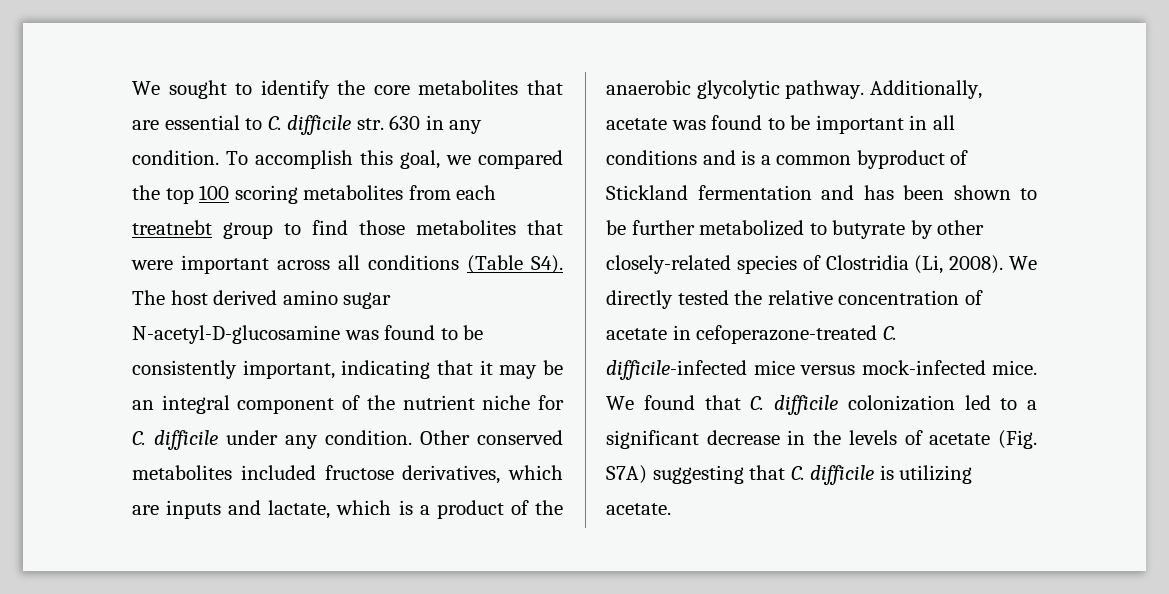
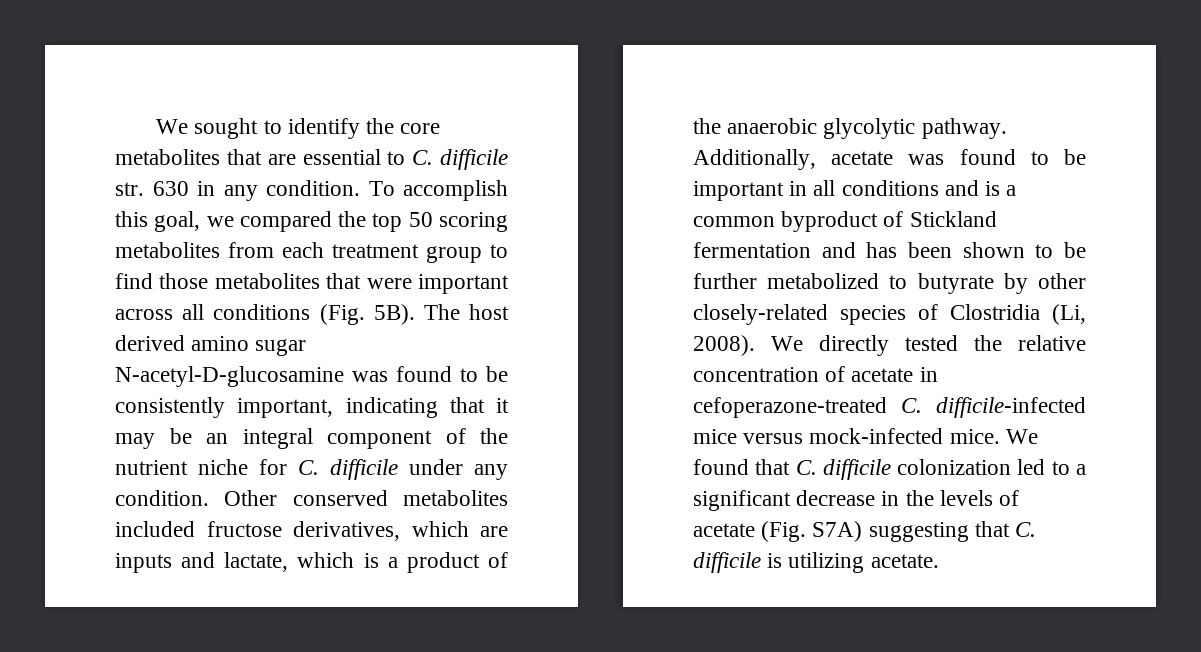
[199,185,230,200] 100 -> [408,212,433,227] 50
[132,220,212,235] treatnebt -> [332,244,419,258] treatment
[467,255,563,274] (Table S4). -> [319,304,415,325] (Fig. 5B).

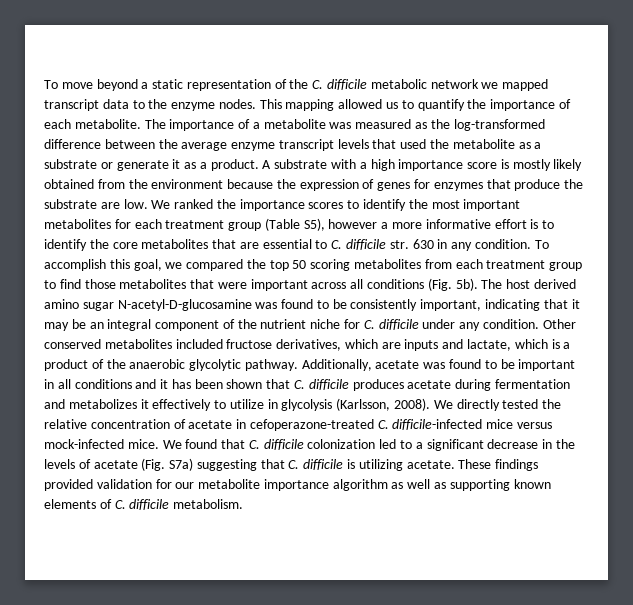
[156,118,259,139] We sought -> [44,79,549,91] [44,99,571,111] [44,119,545,131] [44,139,542,151] [44,159,583,171] [44,179,584,191] [44,199,521,211] [44,218,539,231] To move beyond a static representation of the C. difficile metabolic network we mapped transcript data to the enzyme nodes. This mapping allowed us to quantify the importance of each metabolite. The importance of a metabolite was measured as the log-transformed difference between the average enzyme transcript levels that used the metabolite as a substrate or generate it as a product. A substrate with a high importance score is mostly likely obtained from the environment because the expression of genes for enzymes that produce the substrate are low. We ranked the importance scores to identify the most important metabolites for each treatment group (Table S5), however a more informative effort is
[373,304,415,325] 5B). -> [455,278,478,291] 5b).
[985,181,1017,196] [693,211,997,232] [693,242,1086,258] [693,273,1086,294] [693,304,1086,325] is a common byproduct of Stickland fermentation and has been shown to be further metabolized to butyrate by other closely-related species of Clostridia (Li, -> [160,379,570,391] [44,398,391,411] it has been shown that C. difficile produces acetate during fermentation and metabolizes it effectively to utilize in glycolysis (Karlsson,
[812,521,863,542] S7A) -> [169,458,194,471] S7a)
(939, 561) none -> [458,459,539,471] [44,479,551,491] [44,499,244,510] These findings provided validation for our metabolite importance algorithm as well as supporting known elements of C. difficile metabolism.

